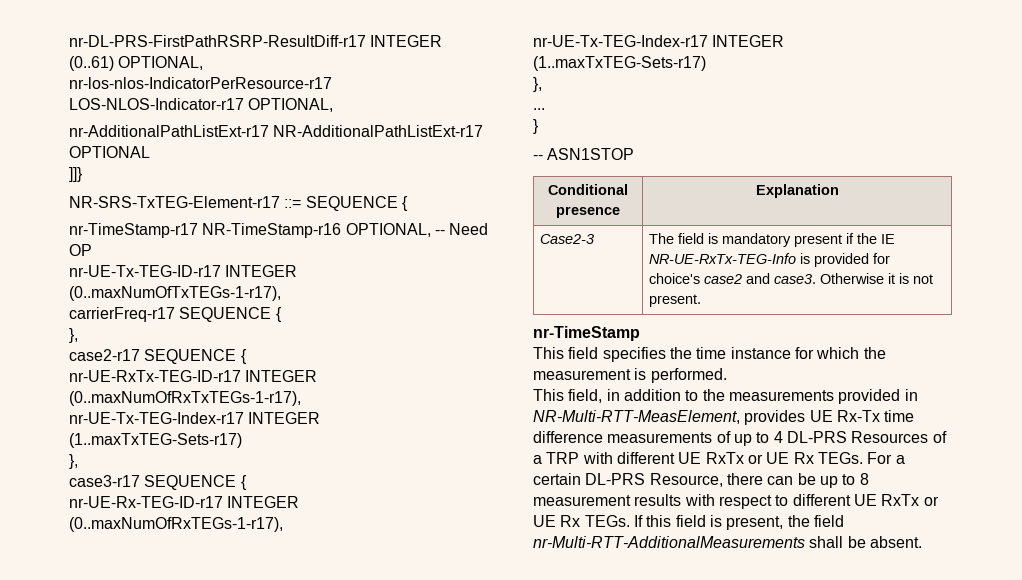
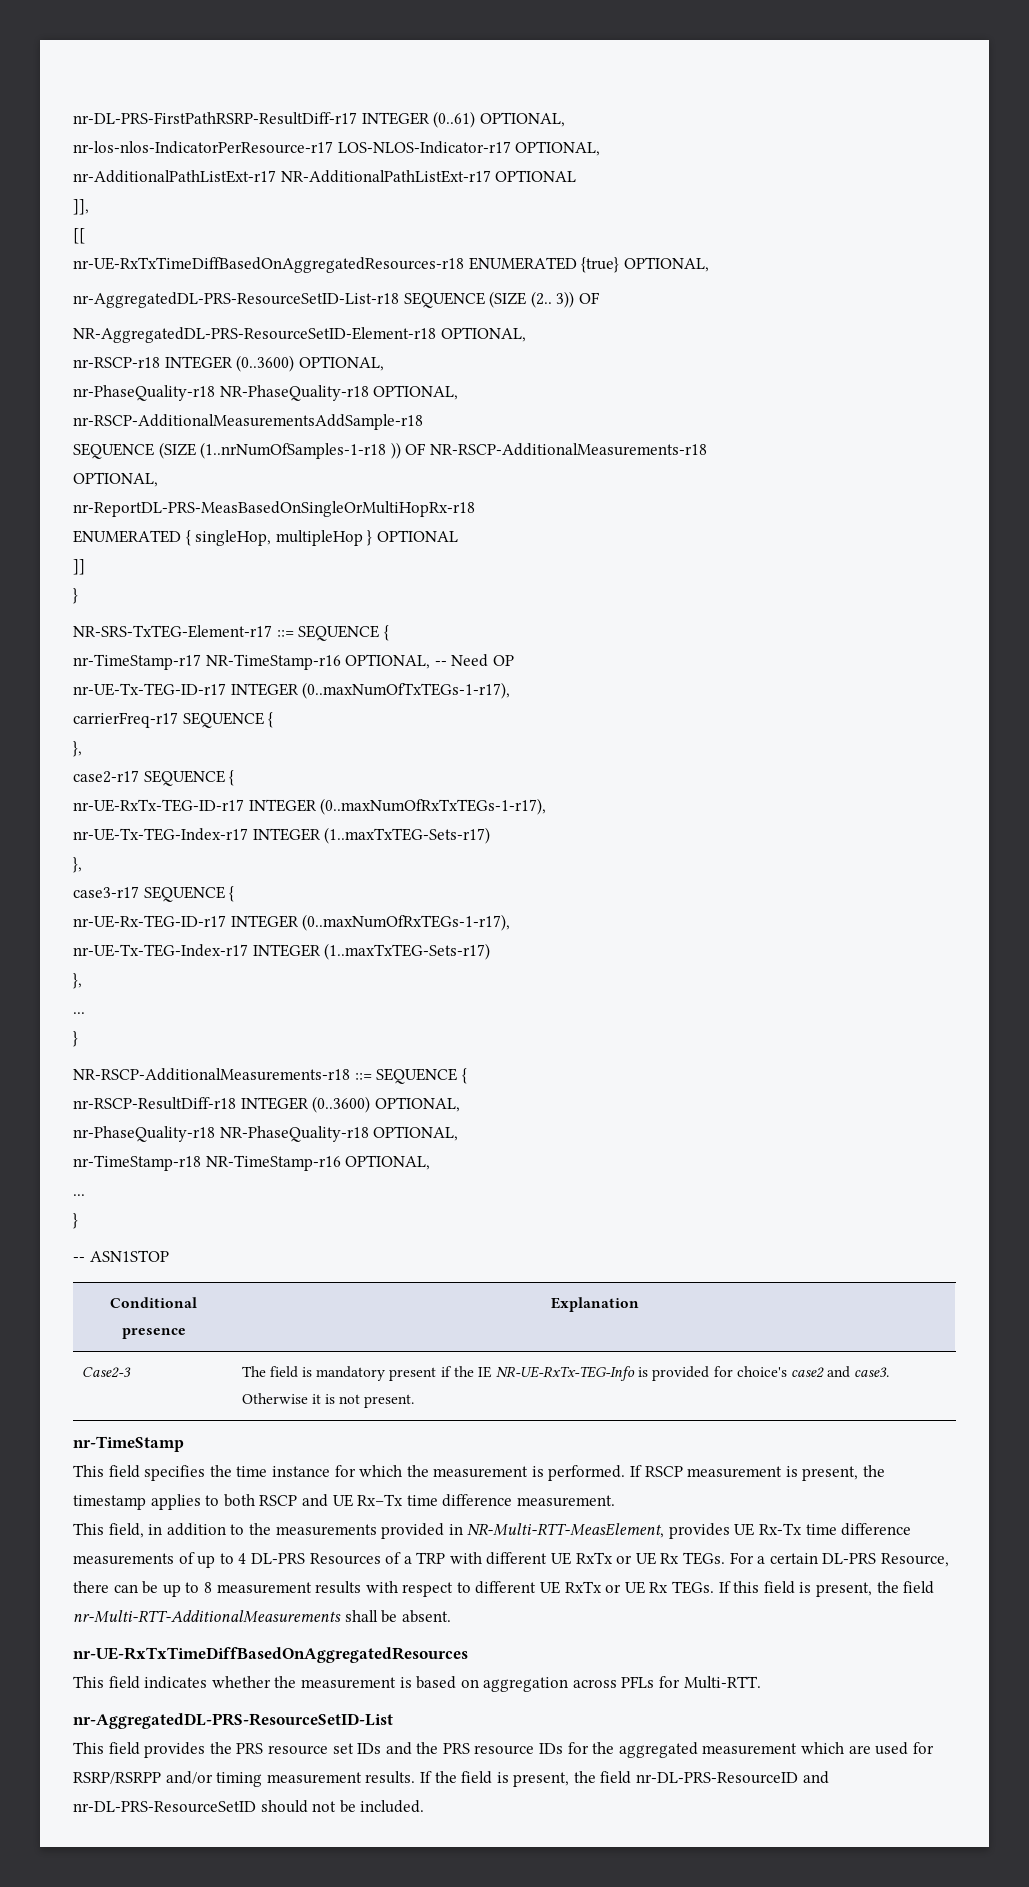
[69,167,83,182] ]]} -> [73,199,89,215] [73,228,85,244] [73,257,709,273] [73,291,600,308] [73,327,526,343] [73,355,384,372] [73,385,459,401] [73,414,423,430] [73,442,707,459] [73,472,158,487] [73,501,475,517] [73,530,458,546] [73,559,85,575] [73,588,78,604] ]], // [[ // nr-UE-RxTxTimeDiffBasedOnAggregatedResources-r18 ENUMERATED {true} OPTIONAL, // nr-AggregatedDL-PRS-ResourceSetID-List-r18 SEQUENCE (SIZE (2.. 3)) OF // NR-AggregatedDL-PRS-ResourceSetID-Element-r18 OPTIONAL, // nr-RSCP-r18 INTEGER (0..3600) OPTIONAL, // nr-PhaseQuality-r18 NR-PhaseQuality-r18 OPTIONAL, // nr-RSCP-AdditionalMeasurementsAddSample-r18 // SEQUENCE (SIZE (1..nrNumOfSamples-1-r18 )) OF NR-RSCP-AdditionalMeasurements-r18 // OPTIONAL, // nr-ReportDL-PRS-MeasBasedOnSingleOrMultiHopRx-r18 // ENUMERATED { singleHop, multipleHop } OPTIONAL // ]] // }
(539, 126) none -> [73,1068,467,1084] [73,1096,460,1113] [73,1126,459,1142] [73,1155,431,1171] [73,1194,85,1196] [73,1213,78,1229] // NR-RSCP-AdditionalMeasurements-r18 ::= SEQUENCE { // nr-RSCP-ResultDiff-r18 INTEGER (0..3600) OPTIONAL, // nr-PhaseQuality-r18 NR-PhaseQuality-r18 OPTIONAL, // nr-TimeStamp-r18 NR-TimeStamp-r16 OPTIONAL, // ... // }
(727, 375) none -> [630,1465,886,1481] [73,1494,615,1510] If RSCP measurement is present, the timestamp applies to both RSCP and UE Rx–Tx time difference measurement.
(922, 542) none -> [73,1647,468,1663] [73,1676,761,1692] [73,1713,393,1729] [73,1742,934,1758] [73,1771,829,1787] [73,1800,425,1813] // nr-UE-RxTxTimeDiffBasedOnAggregatedResources // This field indicates whether the measurement is based on aggregation across PFLs for Multi-RTT. // nr-AggregatedDL-PRS-ResourceSetID-List // This field provides the PRS resource set IDs and the PRS resource IDs for the aggregated measurement which are used for RSRP/RSRPP and/or timing measurement results. If the field is present, the field nr-DL-PRS-ResourceID and nr-DL-PRS-ResourceSetID should not be included.

